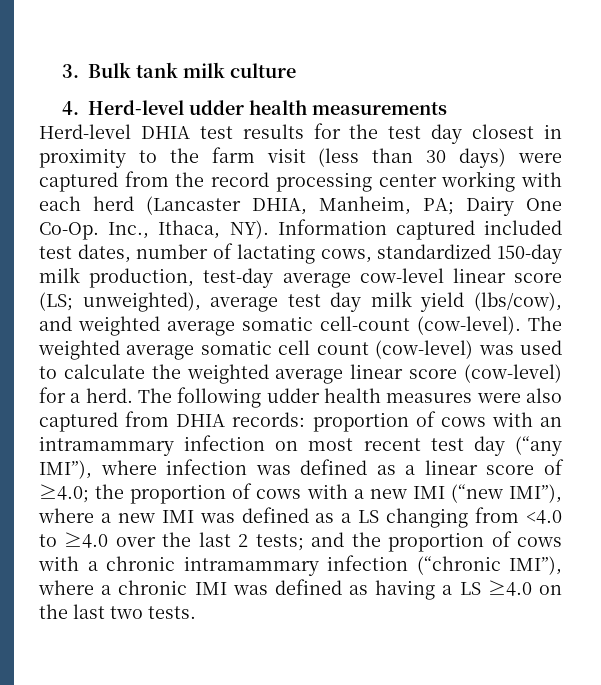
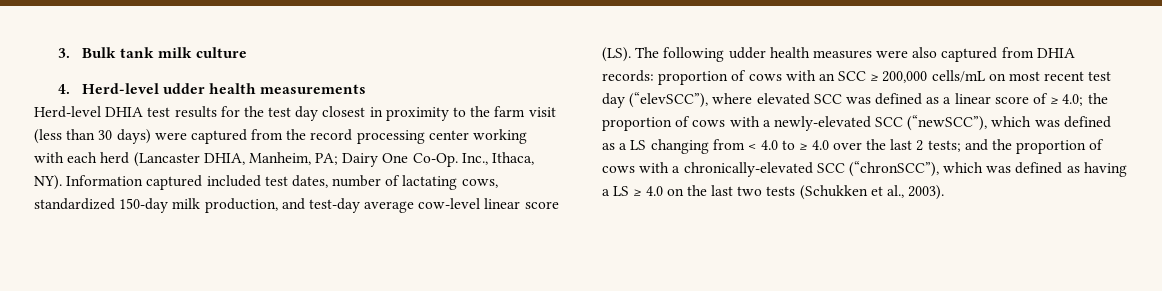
(195, 278) none -> [281,198,305,210] and
[39,291,562,312] [39,316,562,336] [38,340,562,360] [39,364,562,384] [39,387,133,403] (LS; unweighted), average test day milk yield (lbs/cow), and weighted average somatic cell-count (cow-level). The weighted average somatic cell count (cow-level) was used to calculate the weighted average linear score (cow-level) for a herd. -> [602,47,631,62] (LS).
[39,435,266,456] intramammary infection -> [838,70,985,83] SCC ≥ 200,000 cells/mL
[515,436,563,456] [39,459,248,479] (“any IMI”), where infection -> [629,92,842,108] (“elevSCC”), where elevated SCC
[39,483,563,504] [38,508,194,523] ≥4.0; the proportion of cows with a new IMI (“new IMI”), where a new IMI -> [1050,93,1108,106] [602,115,1032,131] ≥ 4.0; the proportion of cows with a newly-elevated SCC (“newSCC”), which
[526,510,563,524] [39,532,109,548] <4.0 to ≥4.0 -> [747,140,829,150] < 4.0 to ≥ 4.0
[106,555,562,576] [38,580,227,595] chronic intramammary infection (“chronic IMI”), where a chronic IMI -> [683,161,984,177] chronically-elevated SCC (“chronSCC”), which
[487,580,532,596] ≥4.0 -> [633,186,663,196] ≥ 4.0
[148,606,196,619] tests. -> [766,185,945,200] tests (Schukken et al., 2003).

